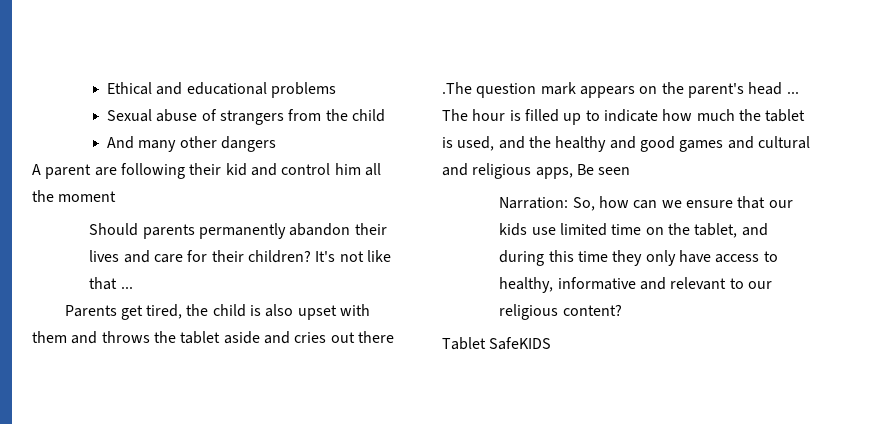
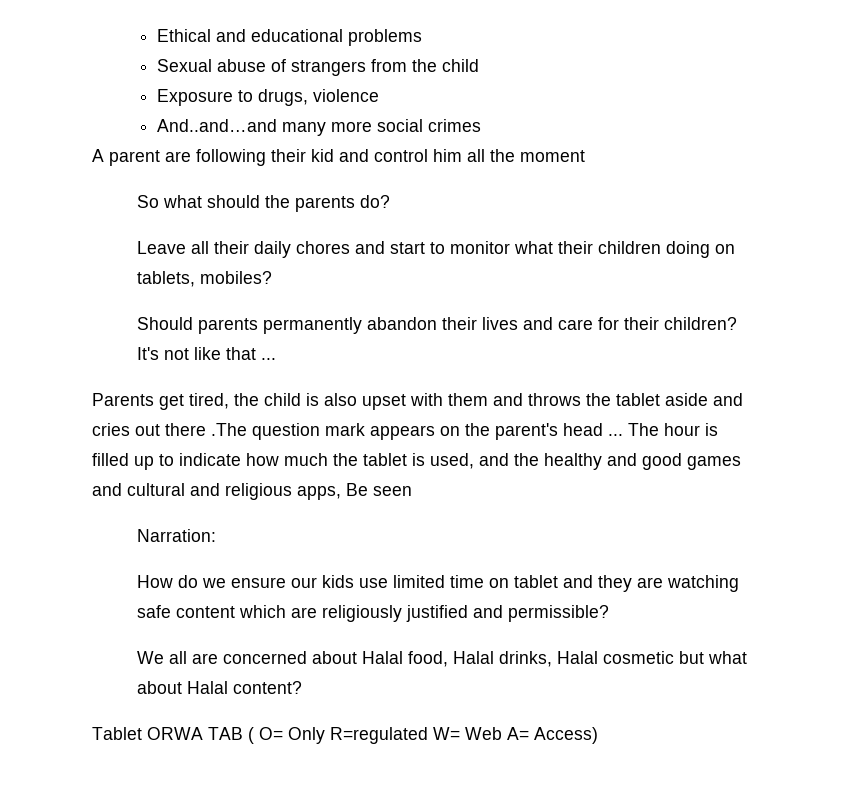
[107,136,277,152] And many other dangers -> [156,89,379,106] [156,119,481,136] Exposure to drugs, violence // And..and…and many more social crimes
(117, 196) none -> [137,195,391,212] [137,241,736,258] [137,271,273,287] // So what should the parents do? // Leave all their daily chores and start to monitor what their children doing on tablets, mobiles?
[572,196,658,211] So, how can -> [137,575,199,588] // How do
[737,196,766,209] that -> (287, 582) none
[668,223,768,238] [499,250,778,266] [499,277,773,293] [499,304,622,320] [442,337,552,350] the tablet, and during this time they only have access to healthy, informative and relevant to our religious content? // Tablet SafeKIDS -> [514,575,740,592] [137,605,610,622] [137,651,748,667] [137,681,303,694] [92,727,598,744] tablet and they are watching safe content which are religiously justified and permissible? // We all are concerned about Halal food, Halal drinks, Halal cosmetic but what about Halal content? // Tablet ORWA TAB ( O= Only R=regulated W= Web A= Access)

